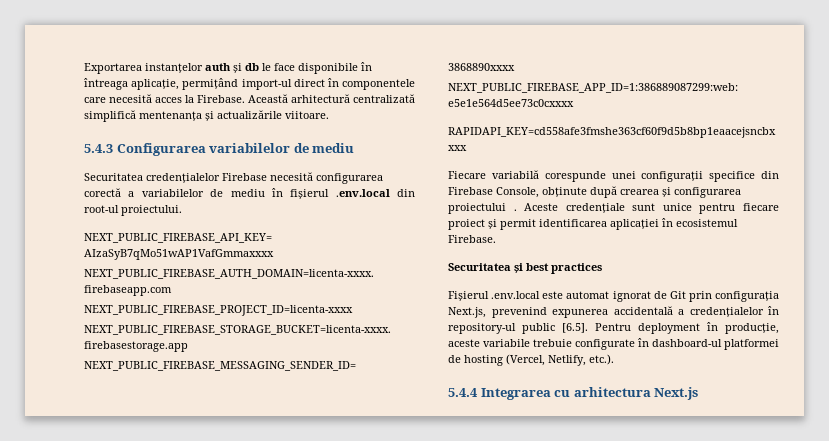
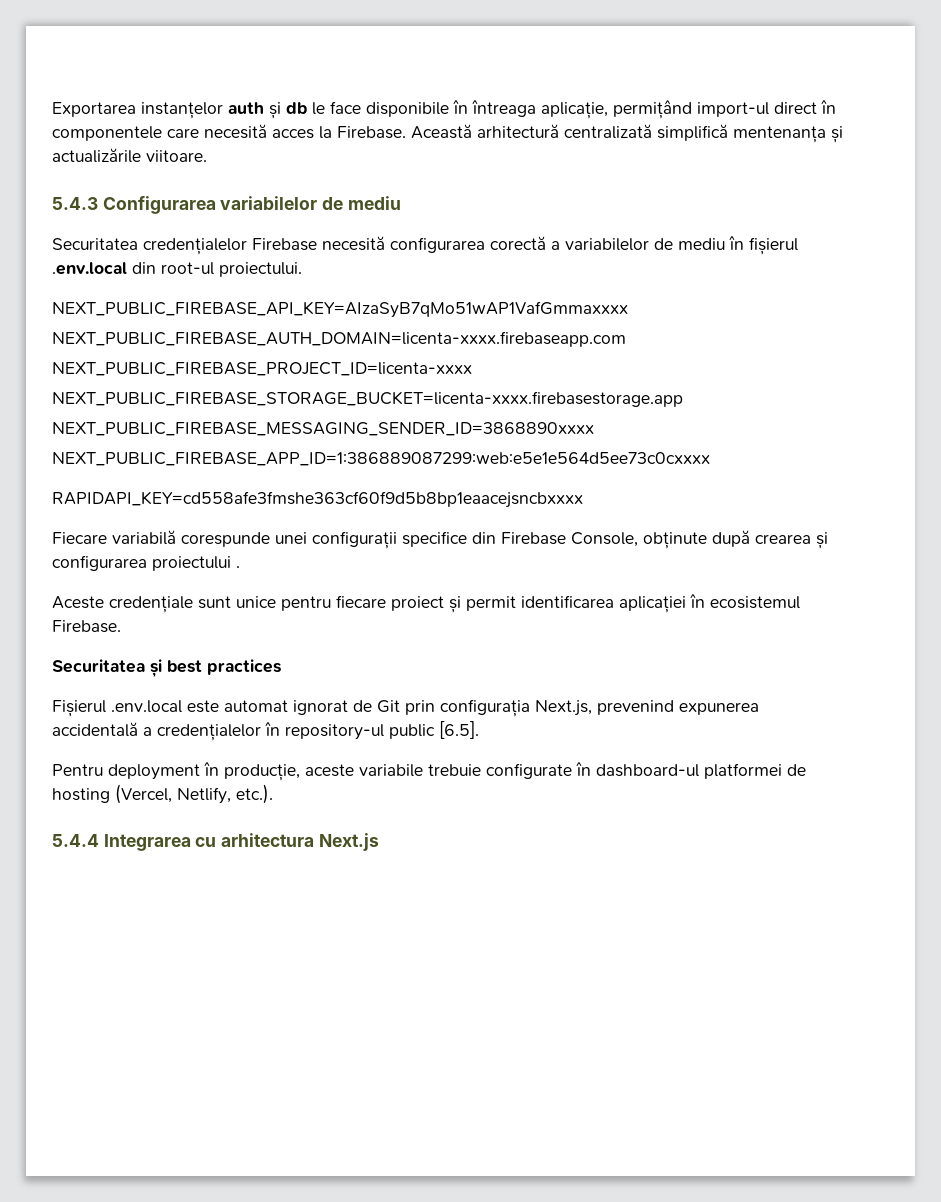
(517, 210) none -> (240, 567) //
(588, 328) none -> (479, 730) //

